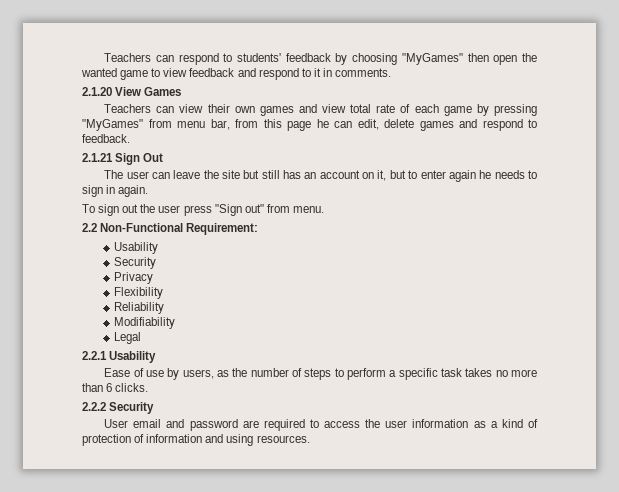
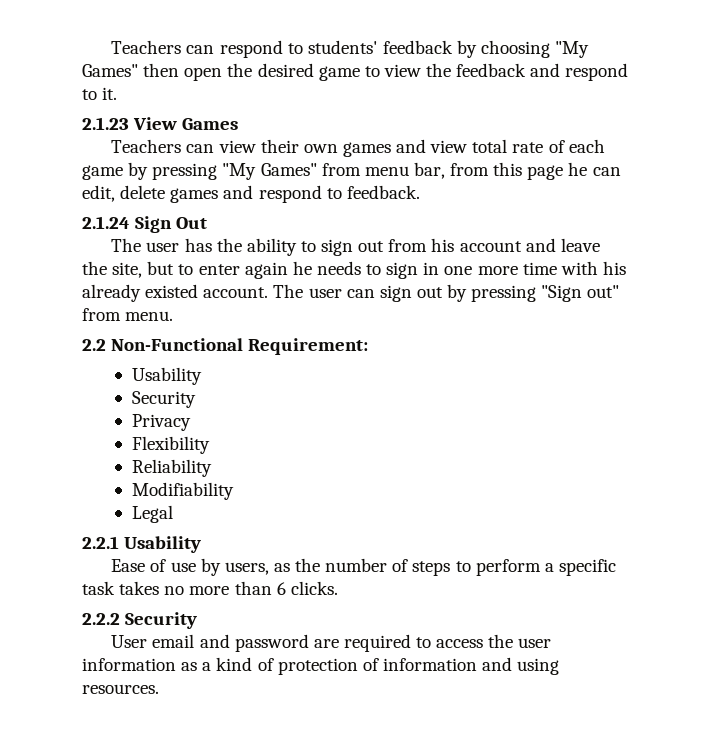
[401,53,463,65] "MyGames" -> [555,41,590,58] [82,64,138,77] "My Games"
[81,68,117,77] wanted -> [257,63,314,77] desired
(188, 72) none -> [426,63,452,77] the
[313,68,392,77] [82,87,112,96] it in comments. // 2.1.20 -> [102,87,118,100] [82,117,129,130] it. // 2.1.23
[82,119,143,131] "MyGames" -> [222,163,317,180] "My Games"
[82,153,113,162] 2.1.21 -> [82,216,130,229] 2.1.24
[151,170,387,181] can leave the site but still has an account on it, -> [184,238,600,256] [82,261,143,278] has the ability to sign out from his account and leave the site,
[118,185,149,197] [82,204,212,216] again. // To sign out the user press -> [444,261,626,275] [82,284,537,302] one more time with his already existed account. The user can sign out by pressing

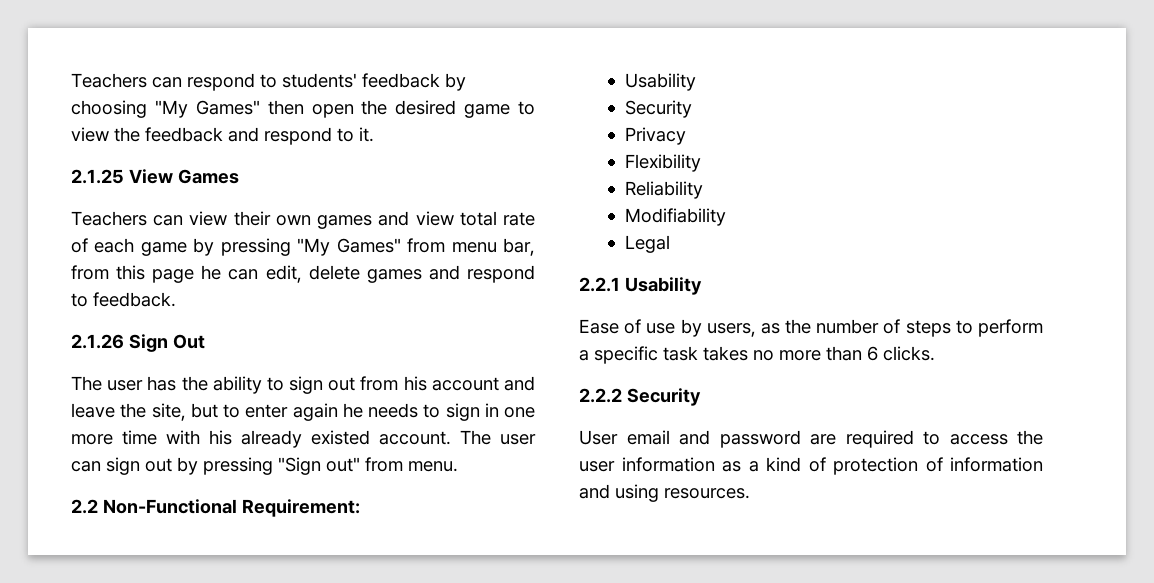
[82,117,129,130] 2.1.23 -> [71,169,124,184] 2.1.25
[82,216,130,229] 2.1.24 -> [71,334,124,349] 2.1.26

